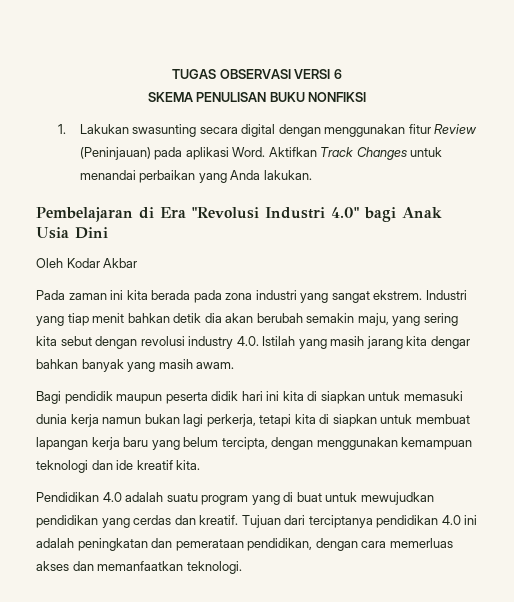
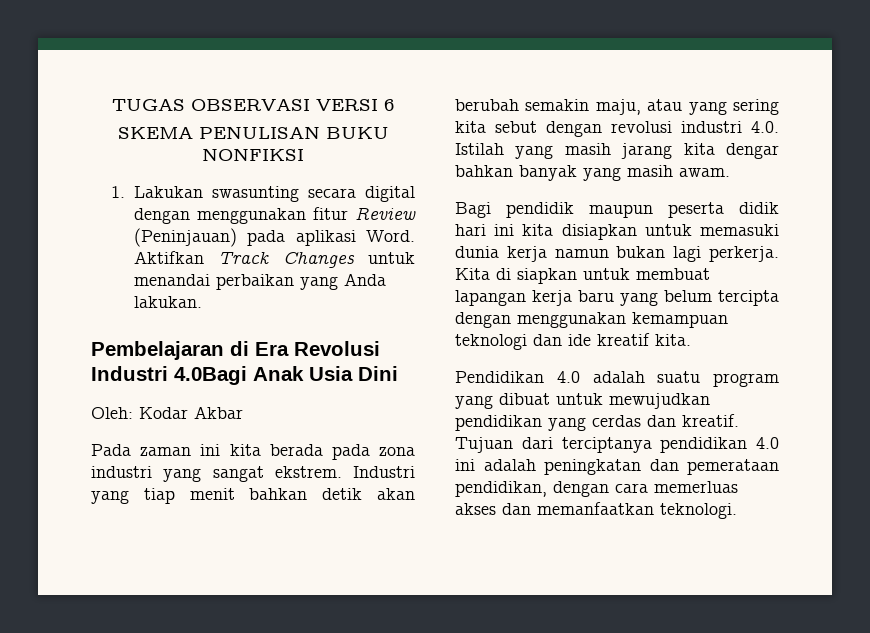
[192,207,396,222] "Revolusi Industri 4.0" bagi -> [294,341,380,356] [91,366,247,385] Revolusi Industri 4.0Bagi
[36,258,63,268] Oleh -> [91,407,133,419] Oleh:
[204,313,222,323] dia -> (363, 494) none
(389, 319) none -> [647,99,683,111] atau
[188,336,234,349] industry -> [681,121,742,133] industri
[307,391,365,404] di siapkan -> [561,224,637,240] disiapkan
[206,414,316,427] perkerja, tetapi kita -> [709,246,779,262] [455,268,490,280] perkerja. Kita
[221,437,268,450] tercipta, -> [718,290,779,306] tercipta
[283,492,322,502] di buat -> [499,393,550,405] dibuat

